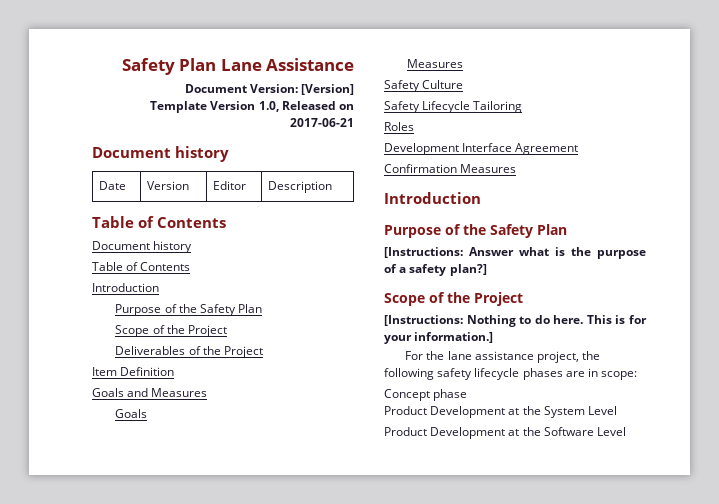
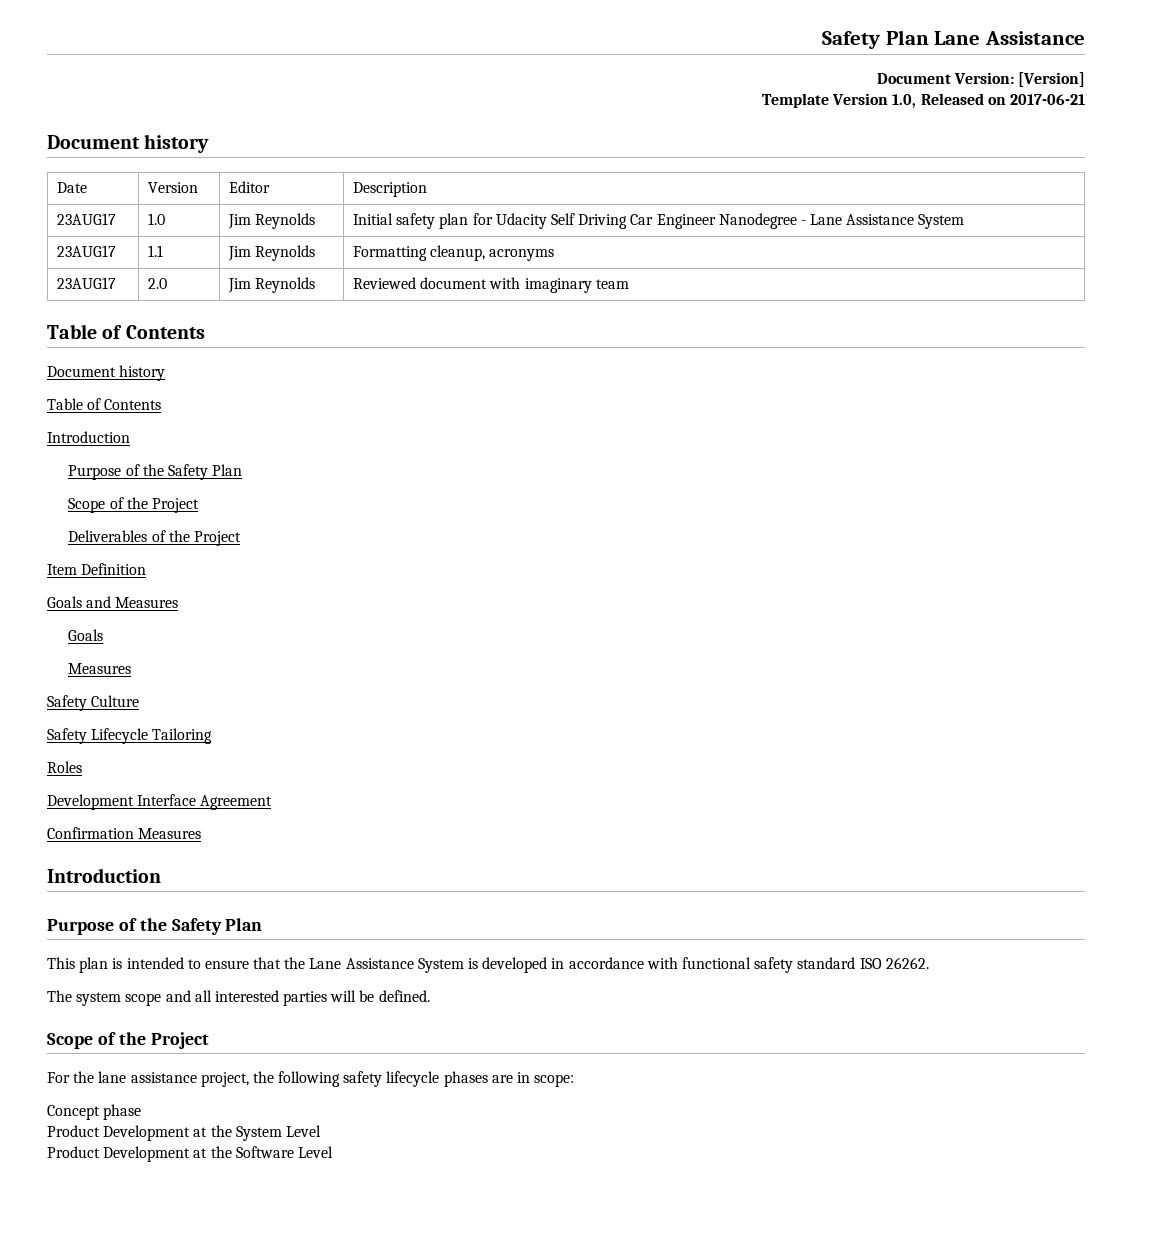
(332, 187) none -> [57,213,117,225] [148,213,166,225] [228,213,316,229] [353,213,965,229] [57,245,117,257] [148,245,164,257] [228,245,316,261] [353,245,555,261] [57,277,117,289] [148,278,168,289] [228,277,316,293] [353,277,629,293] // 23AUG17 | 1.0 | Jim Reynolds | Initial safety plan for Udacity Self Driving Car Engineer Nanodegree - Lane Assistance System // 23AUG17 | 1.1 | Jim Reynolds | Formatting cleanup, acronyms // 23AUG17 | 2.0 | Jim Reynolds | Reviewed document with imaginary team
[384,247,646,259] [384,264,487,276] [384,292,523,306] [384,315,647,327] [384,332,494,344] [Instructions: Answer what is the purpose of a safety plan?] // Scope of the Project // [Instructions: Nothing to do here. This is for your information.] -> [47,957,929,973] [47,990,430,1006] [47,1032,209,1049] This plan is intended to ensure that the Lane Assistance System is developed in accordance with functional safety standard ISO 26262. // The system scope and all interested parties will be defined. // Scope of the Project

